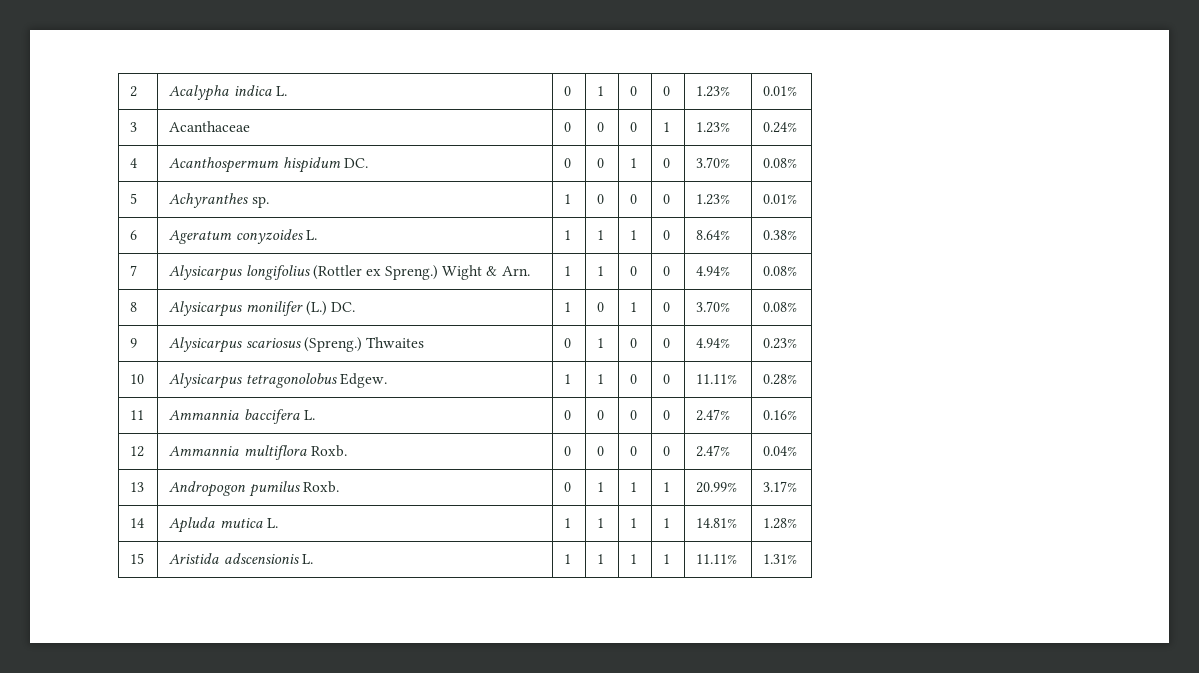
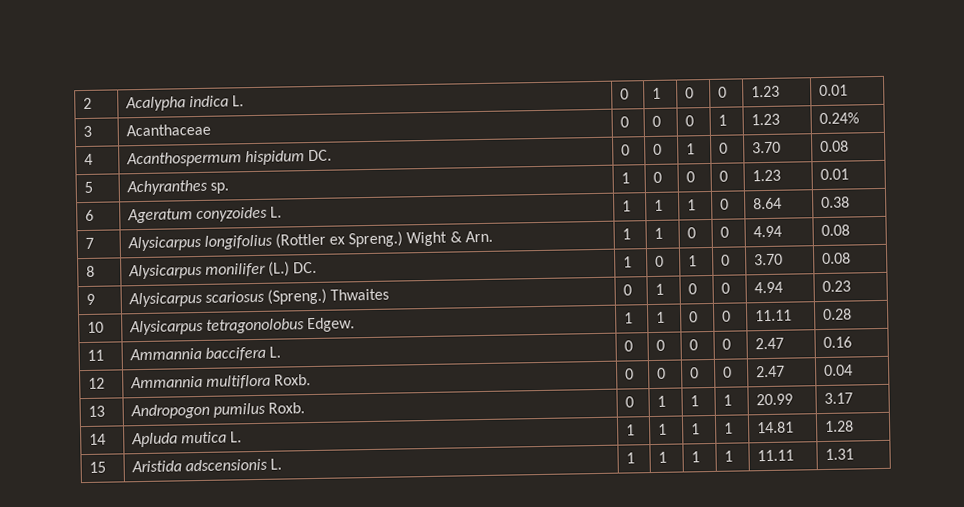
[696,86,731,97] [763,86,798,96] 1.23% | 0.01% -> [750,85,780,98] [818,84,848,97] 1.23 | 0.01
[696,122,731,133] 1.23% -> [750,113,780,126] 1.23
[696,157,731,168] [763,158,798,168] 3.70% | 0.08% -> [751,141,781,154] [819,140,849,153] 3.70 | 0.08
[696,194,731,205] [763,194,798,204] 1.23% | 0.01% -> [751,169,781,182] [819,168,849,181] 1.23 | 0.01
[696,230,731,240] [763,230,798,240] 8.64% | 0.38% -> [752,197,782,210] [820,196,850,209] 8.64 | 0.38
[696,266,731,276] [763,266,798,276] 4.94% | 0.08% -> [752,225,782,238] [820,224,850,237] 4.94 | 0.08
[696,301,731,312] [763,302,798,312] 3.70% | 0.08% -> [753,253,783,266] [821,252,851,265] 3.70 | 0.08
[696,338,731,348] [763,338,798,349] 4.94% | 0.23% -> [753,281,783,294] [821,280,851,293] 4.94 | 0.23
[696,374,738,384] [763,374,798,385] 11.11% | 0.28% -> [754,309,792,322] [822,308,852,321] 11.11 | 0.28
[696,409,731,421] [763,410,798,420] 2.47% | 0.16% -> [754,337,784,350] [822,336,852,349] 2.47 | 0.16
[696,445,731,457] [763,446,798,456] 2.47% | 0.04% -> [755,365,785,378] [823,364,853,377] 2.47 | 0.04
[696,482,738,493] [763,481,798,492] 20.99% | 3.17% -> [755,393,793,406] [823,392,853,405] 20.99 | 3.17
[696,518,738,528] [763,518,798,529] 14.81% | 1.28% -> [756,421,794,434] [824,420,854,432] 14.81 | 1.28
[696,554,738,564] [763,554,798,564] 11.11% | 1.31% -> [756,449,794,462] [824,448,854,460] 11.11 | 1.31

